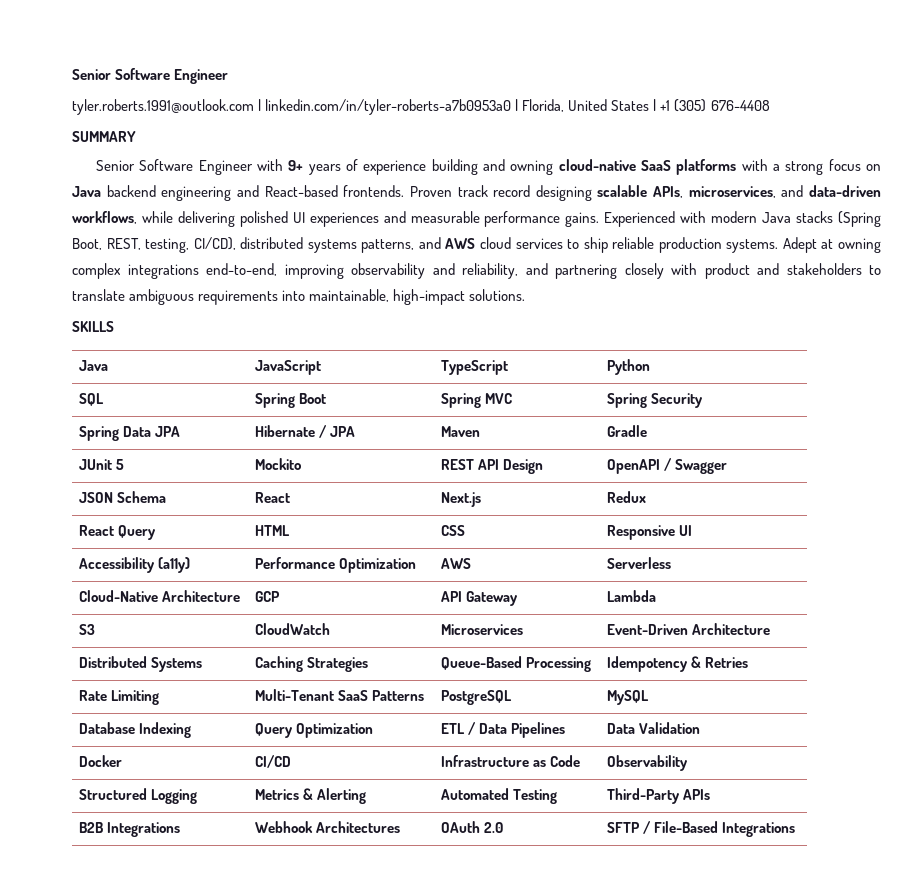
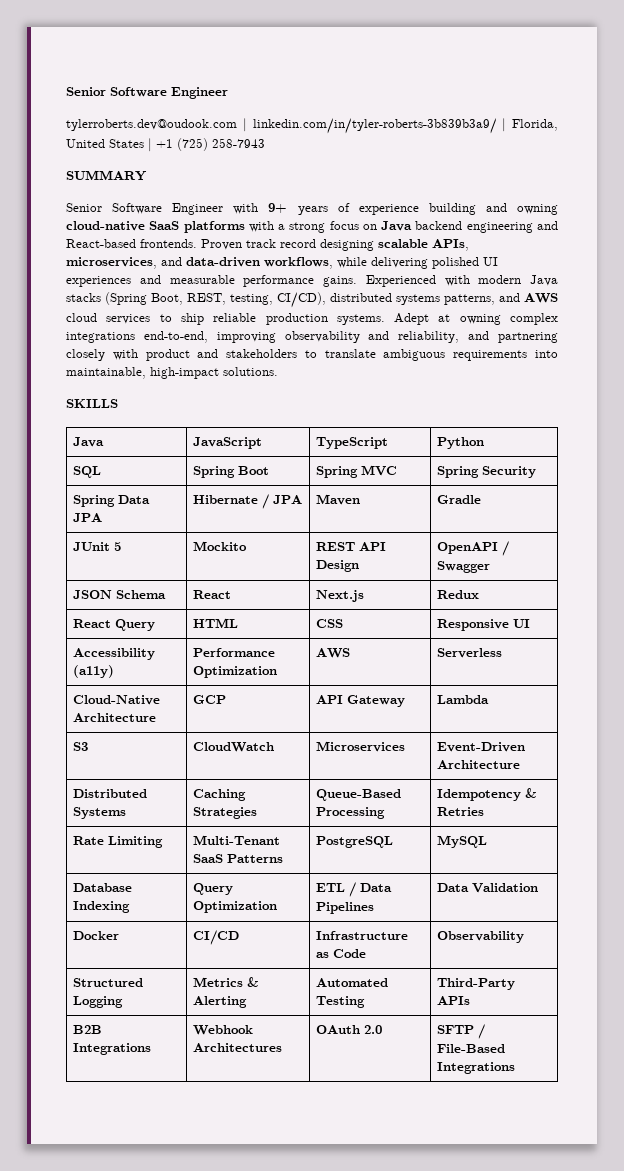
[72,99,512,115] tyler.roberts.1991@outlook.com | linkedin.com/in/tyler-roberts-a7b0953a0 -> [66,118,497,134] tylerroberts.dev@oudook.com | linkedin.com/in/tyler-roberts-3b839b3a9/
[674,99,770,112] (305) 676-4408 -> [177,138,265,151] (725) 258-7943

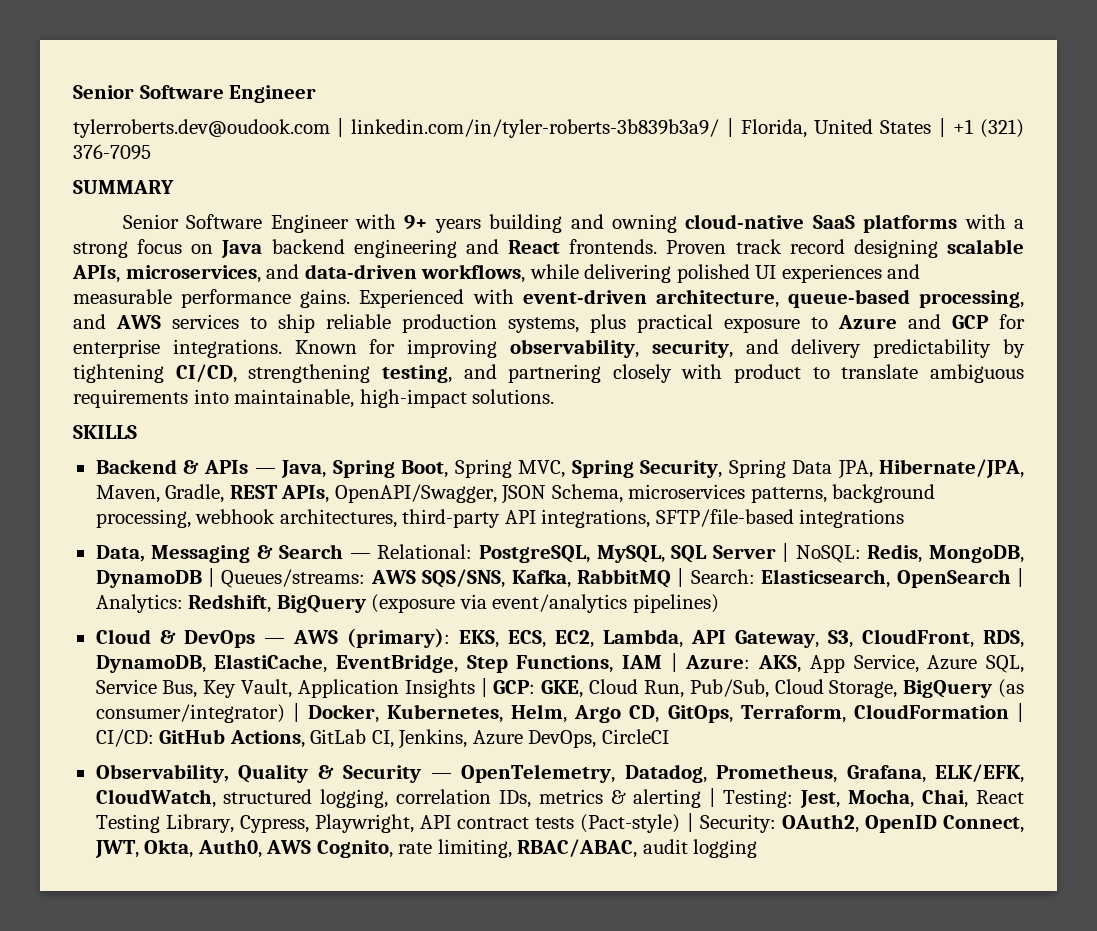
[177,138,265,151] (725) 258-7943 -> [979,119,1024,138] [73,144,151,160] (321) 376-7095
[337,203,419,215] of experience -> (481, 226) none
[66,239,136,248] React-based -> [508,240,561,254] React
[478,275,558,286] [66,292,495,308] modern Java stacks (Spring Boot, REST, testing, CI/CD), distributed systems patterns, -> [522,289,1024,308] event-driven architecture, queue-based processing,
[66,313,97,322] cloud -> (161, 322) none
[336,313,558,325] [66,331,460,343] systems. Adept at owning complex integrations end-to-end, improving observability and reliability, -> [508,314,1025,333] [73,339,1025,358] [73,364,452,383] systems, plus practical exposure to Azure and GCP for enterprise integrations. Known for improving observability, security, and delivery predictability by tightening CI/CD, strengthening testing,
[197,349,298,358] and stakeholders -> (802, 373) none
[73,437,105,447] [193,437,263,449] [316,437,389,449] [437,437,485,449] [73,466,102,478] [193,466,270,478] [316,465,398,478] [437,466,537,478] [73,495,151,507] [73,513,103,522] [193,494,303,509] [316,494,361,505] [437,495,482,504] [73,542,122,551] [193,541,248,551] [316,542,387,551] [316,560,360,572] [437,541,510,556] [437,561,491,573] [73,590,167,599] [193,590,232,599] [316,590,365,602] [437,590,480,599] [73,619,156,631] [193,618,239,628] [316,619,344,628] [437,619,531,631] [73,648,156,660] [73,665,115,678] [193,648,276,657] [193,666,278,678] [316,648,351,658] [437,648,503,658] [73,695,161,705] [73,713,157,722] [193,695,227,704] [316,695,406,707] [437,695,490,704] [73,742,89,751] [193,742,275,752] [316,741,406,752] [437,742,526,752] [437,760,521,769] [73,789,148,798] [73,807,127,819] [193,789,247,801] [193,807,258,819] [316,789,402,801] [316,807,386,819] [437,788,538,801] [437,807,485,816] [73,836,164,848] [193,835,281,845] [193,854,284,863] [316,836,394,848] [437,835,488,848] [73,883,133,892] [73,901,131,913] [193,883,234,895] [193,901,278,913] [316,882,393,897] [316,902,375,914] [437,883,539,893] [73,931,120,940] [193,930,240,945] [316,931,409,940] [316,949,367,958] [437,931,525,943] [73,978,144,987] [73,996,124,1008] [193,977,260,987] [193,996,248,1008] [316,978,389,987] [316,996,366,1008] [437,978,516,990] [437,996,471,1005] [73,1025,103,1034] [73,1043,152,1055] [193,1025,254,1035] [193,1043,283,1052] [316,1025,383,1034] [437,1024,486,1039] [437,1044,506,1053] [437,1062,516,1074] // Java | JavaScript | TypeScript | Python // SQL | Spring Boot | Spring MVC | Spring Security // Spring Data JPA | Hibernate / JPA | Maven | Gradle // JUnit 5 | Mockito | REST API Design | OpenAPI / Swagger // JSON Schema | React | Next.js | Redux // React Query | HTML | CSS | Responsive UI // Accessibility (a11y) | Performance Optimization | AWS | Serverless // Cloud-Native Architecture | GCP | API Gateway | Lambda // S3 | CloudWatch | Microservices | Event-Driven Architecture // Distributed Systems | Caching Strategies | Queue-Based Processing | Idempotency & Retries // Rate Limiting | Multi-Tenant SaaS Patterns | PostgreSQL | MySQL // Database Indexing | Query Optimization | ETL / Data Pipelines | Data Validation // Docker | CI/CD | Infrastructure as Code | Observability // Structured Logging | Metrics & Alerting | Automated Testing | Third-Party APIs // B2B Integrations | Webhook Architectures | OAuth 2.0 | SFTP / File-Based Integrations -> [95,459,1024,479] [95,484,936,504] [95,509,905,528] [95,543,1024,563] [95,568,1024,588] [95,594,719,613] [95,628,1024,648] [95,653,1024,673] [95,678,1025,698] [95,703,1024,723] [95,729,669,749] [95,764,1024,783] [95,788,1025,808] [95,813,1025,833] [94,839,758,858] // Backend & APIs — Java, Spring Boot, Spring MVC, Spring Security, Spring Data JPA, Hibernate/JPA, Maven, Gradle, REST APIs, OpenAPI/Swagger, JSON Schema, microservices patterns, background processing, webhook architectures, third-party API integrations, SFTP/file-based integrations // Data, Messaging & Search — Relational: PostgreSQL, MySQL, SQL Server | NoSQL: Redis, MongoDB, DynamoDB | Queues/streams: AWS SQS/SNS, Kafka, RabbitMQ | Search: Elasticsearch, OpenSearch | Analytics: Redshift, BigQuery (exposure via event/analytics pipelines) // Cloud & DevOps — AWS (primary): EKS, ECS, EC2, Lambda, API Gateway, S3, CloudFront, RDS, DynamoDB, ElastiCache, EventBridge, Step Functions, IAM | Azure: AKS, App Service, Azure SQL, Service Bus, Key Vault, Application Insights | GCP: GKE, Cloud Run, Pub/Sub, Cloud Storage, BigQuery (as consumer/integrator) | Docker, Kubernetes, Helm, Argo CD, GitOps, Terraform, CloudFormation | CI/CD: GitHub Actions, GitLab CI, Jenkins, Azure DevOps, CircleCI // Observability, Quality & Security — OpenTelemetry, Datadog, Prometheus, Grafana, ELK/EFK, CloudWatch, structured logging, correlation IDs, metrics & alerting | Testing: Jest, Mocha, Chai, React Testing Library, Cypress, Playwright, API contract tests (Pact-style) | Security: OAuth2, OpenID Connect, JWT, Okta, Auth0, AWS Cognito, rate limiting, RBAC/ABAC, audit logging

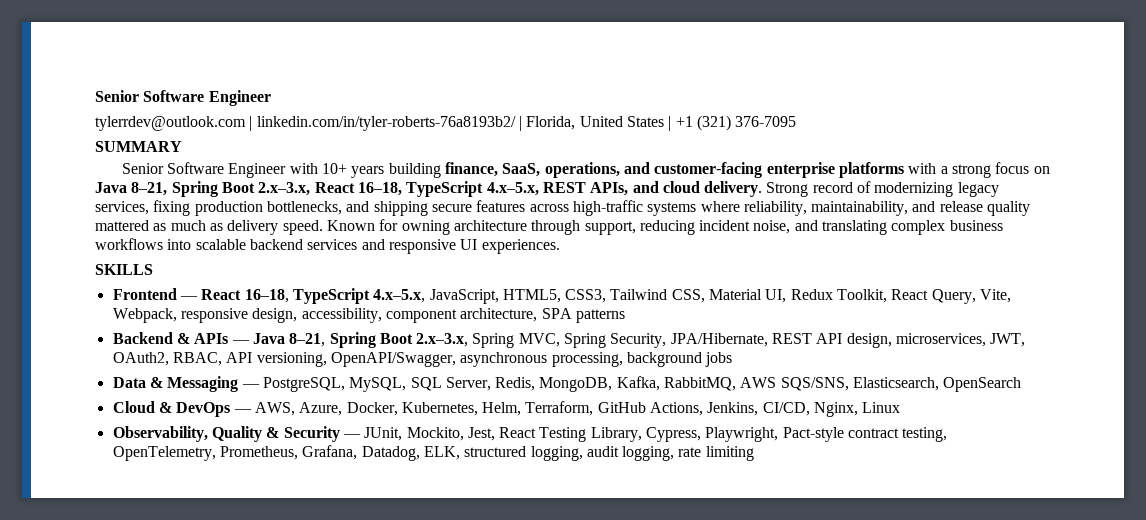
[73,118,720,138] tylerroberts.dev@oudook.com | linkedin.com/in/tyler-roberts-3b839b3a9/ -> [95,116,516,131] tylerrdev@outlook.com | linkedin.com/in/tyler-roberts-76a8193b2/
[404,215,428,230] 9+ -> [322,163,348,174] 10+
[570,214,855,233] and owning cloud-native SaaS -> [445,162,835,178] finance, SaaS, operations, and customer-facing enterprise
[271,239,1025,258] [72,264,921,283] [73,289,1024,308] [73,314,1025,333] [73,339,1025,358] [73,364,1024,383] [73,389,555,408] [73,425,137,439] [95,459,1024,479] [95,484,936,504] [95,509,905,528] [95,543,1024,563] [95,568,1024,588] [95,594,719,613] [95,628,1024,648] [95,653,1024,673] [95,678,1025,698] [95,703,1024,723] [95,729,669,749] backend engineering and React frontends. Proven track record designing scalable APIs, microservices, and data-driven workflows, while delivering polished UI experiences and measurable performance gains. Experienced with event-driven architecture, queue-based processing, and AWS services to ship reliable production systems, plus practical exposure to Azure and GCP for enterprise integrations. Known for improving observability, security, and delivery predictability by tightening CI/CD, strengthening testing, and partnering closely with product to translate ambiguous requirements into maintainable, high-impact solutions. // SKILLS // Backend & APIs — Java, Spring Boot, Spring MVC, Spring Security, Spring Data JPA, Hibernate/JPA, Maven, Gradle, REST APIs, OpenAPI/Swagger, JSON Schema, microservices patterns, background processing, webhook architectures, third-party API integrations, SFTP/file-based integrations // Data, Messaging & Search — Relational: PostgreSQL, MySQL, SQL Server | NoSQL: Redis, MongoDB, DynamoDB | Queues/streams: AWS SQS/SNS, Kafka, RabbitMQ | Search: Elasticsearch, OpenSearch | Analytics: Redshift, BigQuery (exposure via event/analytics pipelines) // Cloud & DevOps — AWS (primary): EKS, ECS, EC2, Lambda, API Gateway, S3, CloudFront, RDS, DynamoDB, ElastiCache, EventBridge, Step Functions, IAM | Azure: AKS, App Service, Azure SQL, Service Bus, Key Vault, Application Insights | GCP: GKE, Cloud Run, Pub/Sub, Cloud Storage, BigQuery (as consumer/integrator) | Docker, Kubernetes, Helm, Argo CD, GitOps, Terraform, CloudFormation | CI/CD: GitHub Actions, GitLab CI, Jenkins, Azure DevOps, CircleCI -> [131,181,999,197] [95,200,1031,216] [95,219,1003,235] [95,238,560,254] [95,264,153,275] [112,288,1012,304] [112,308,625,323] [112,332,1026,348] [112,352,733,367] [112,376,1022,392] [112,401,901,417] 8–21, Spring Boot 2.x–3.x, React 16–18, TypeScript 4.x–5.x, REST APIs, and cloud delivery. Strong record of modernizing legacy services, fixing production bottlenecks, and shipping secure features across high-traffic systems where reliability, maintainability, and release quality mattered as much as delivery speed. Known for owning architecture through support, reducing incident noise, and translating complex business workflows into scalable backend services and responsive UI experiences. // SKILLS // Frontend — React 16–18, TypeScript 4.x–5.x, JavaScript, HTML5, CSS3, Tailwind CSS, Material UI, Redux Toolkit, React Query, Vite, Webpack, responsive design, accessibility, component architecture, SPA patterns // Backend & APIs — Java 8–21, Spring Boot 2.x–3.x, Spring MVC, Spring Security, JPA/Hibernate, REST API design, microservices, JWT, OAuth2, RBAC, API versioning, OpenAPI/Swagger, asynchronous processing, background jobs // Data & Messaging — PostgreSQL, MySQL, SQL Server, Redis, MongoDB, Kafka, RabbitMQ, AWS SQS/SNS, Elasticsearch, OpenSearch // Cloud & DevOps — AWS, Azure, Docker, Kubernetes, Helm, Terraform, GitHub Actions, Jenkins, CI/CD, Nginx, Linux
[461,764,1024,783] [95,788,969,808] OpenTelemetry, Datadog, Prometheus, Grafana, ELK/EFK, CloudWatch, structured logging, correlation IDs, metrics & alerting | Testing: Jest, Mocha, Chai, -> [364,427,495,441] JUnit, Mockito, Jest,
[420,813,1025,833] [94,839,758,858] API contract tests (Pact-style) | Security: OAuth2, OpenID Connect, JWT, Okta, Auth0, AWS Cognito, rate limiting, RBAC/ABAC, audit logging -> [782,427,948,442] [112,445,754,461] Pact-style contract testing, OpenTelemetry, Prometheus, Grafana, Datadog, ELK, structured logging, audit logging, rate limiting

